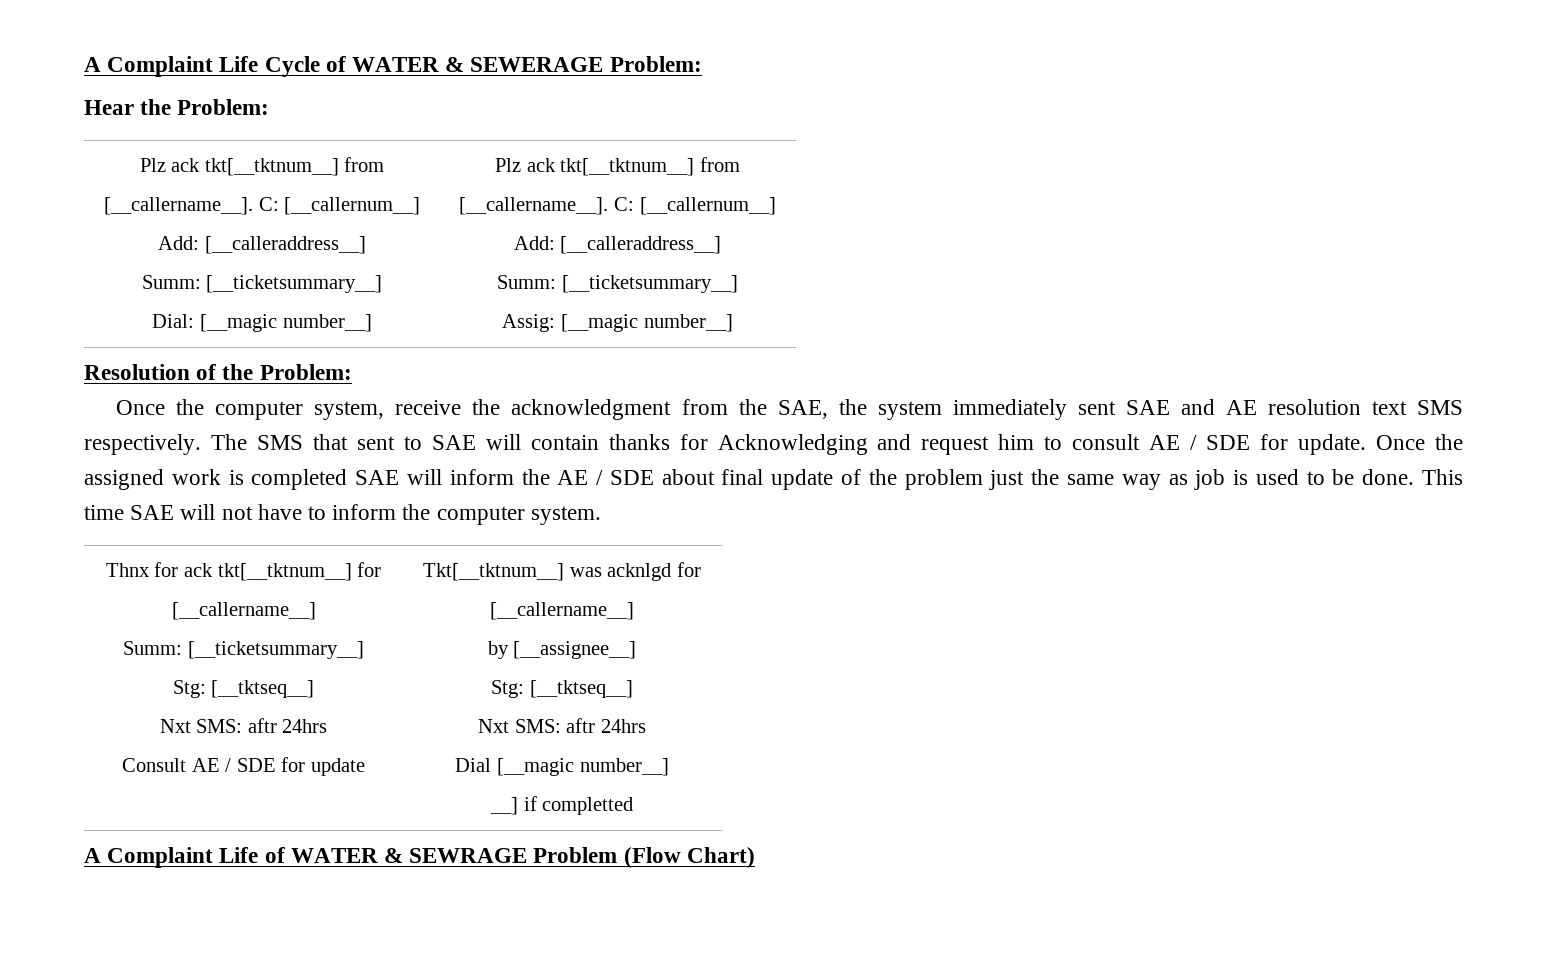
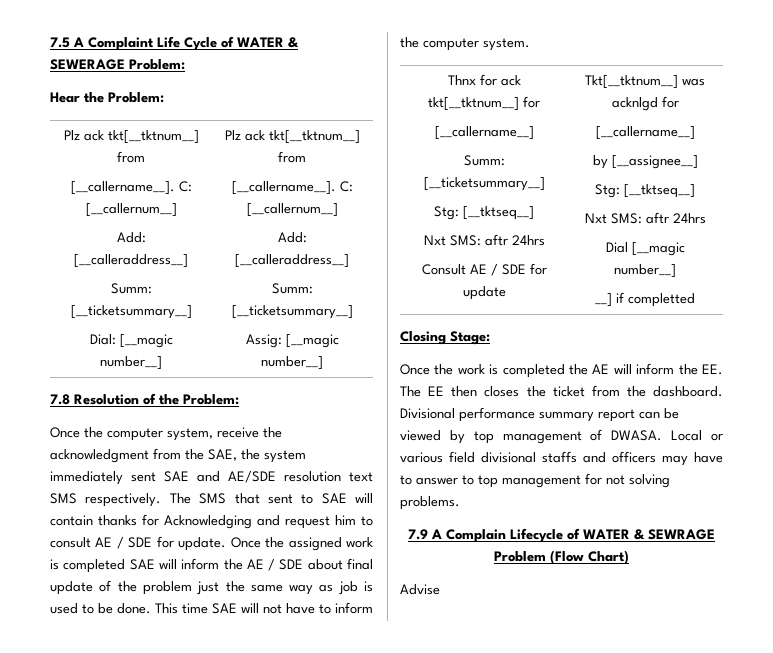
(84, 64) none -> [50,37,70,48] 7.5
(733, 323) none -> [50,394,70,405] 7.8
[1225,400,1257,415] AE -> [228,471,276,483] AE/SDE
[84,847,259,868] A Complaint Life -> [400,331,490,345] [400,363,723,378] [400,385,723,397] [400,407,679,422] [400,429,723,444] [400,451,723,466] [400,473,670,488] [400,496,460,510] [408,528,563,543] Closing Stage: // Once the work is completed the AE will inform the EE. The EE then closes the ticket from the dashboard. Divisional performance summary report can be viewed by top management of DWASA. Local or various field divisional staffs and officers may have to answer to top management for not solving problems. // 7.9 A Complain Lifecycle
(755, 857) none -> [400,584,440,595] // Advise

